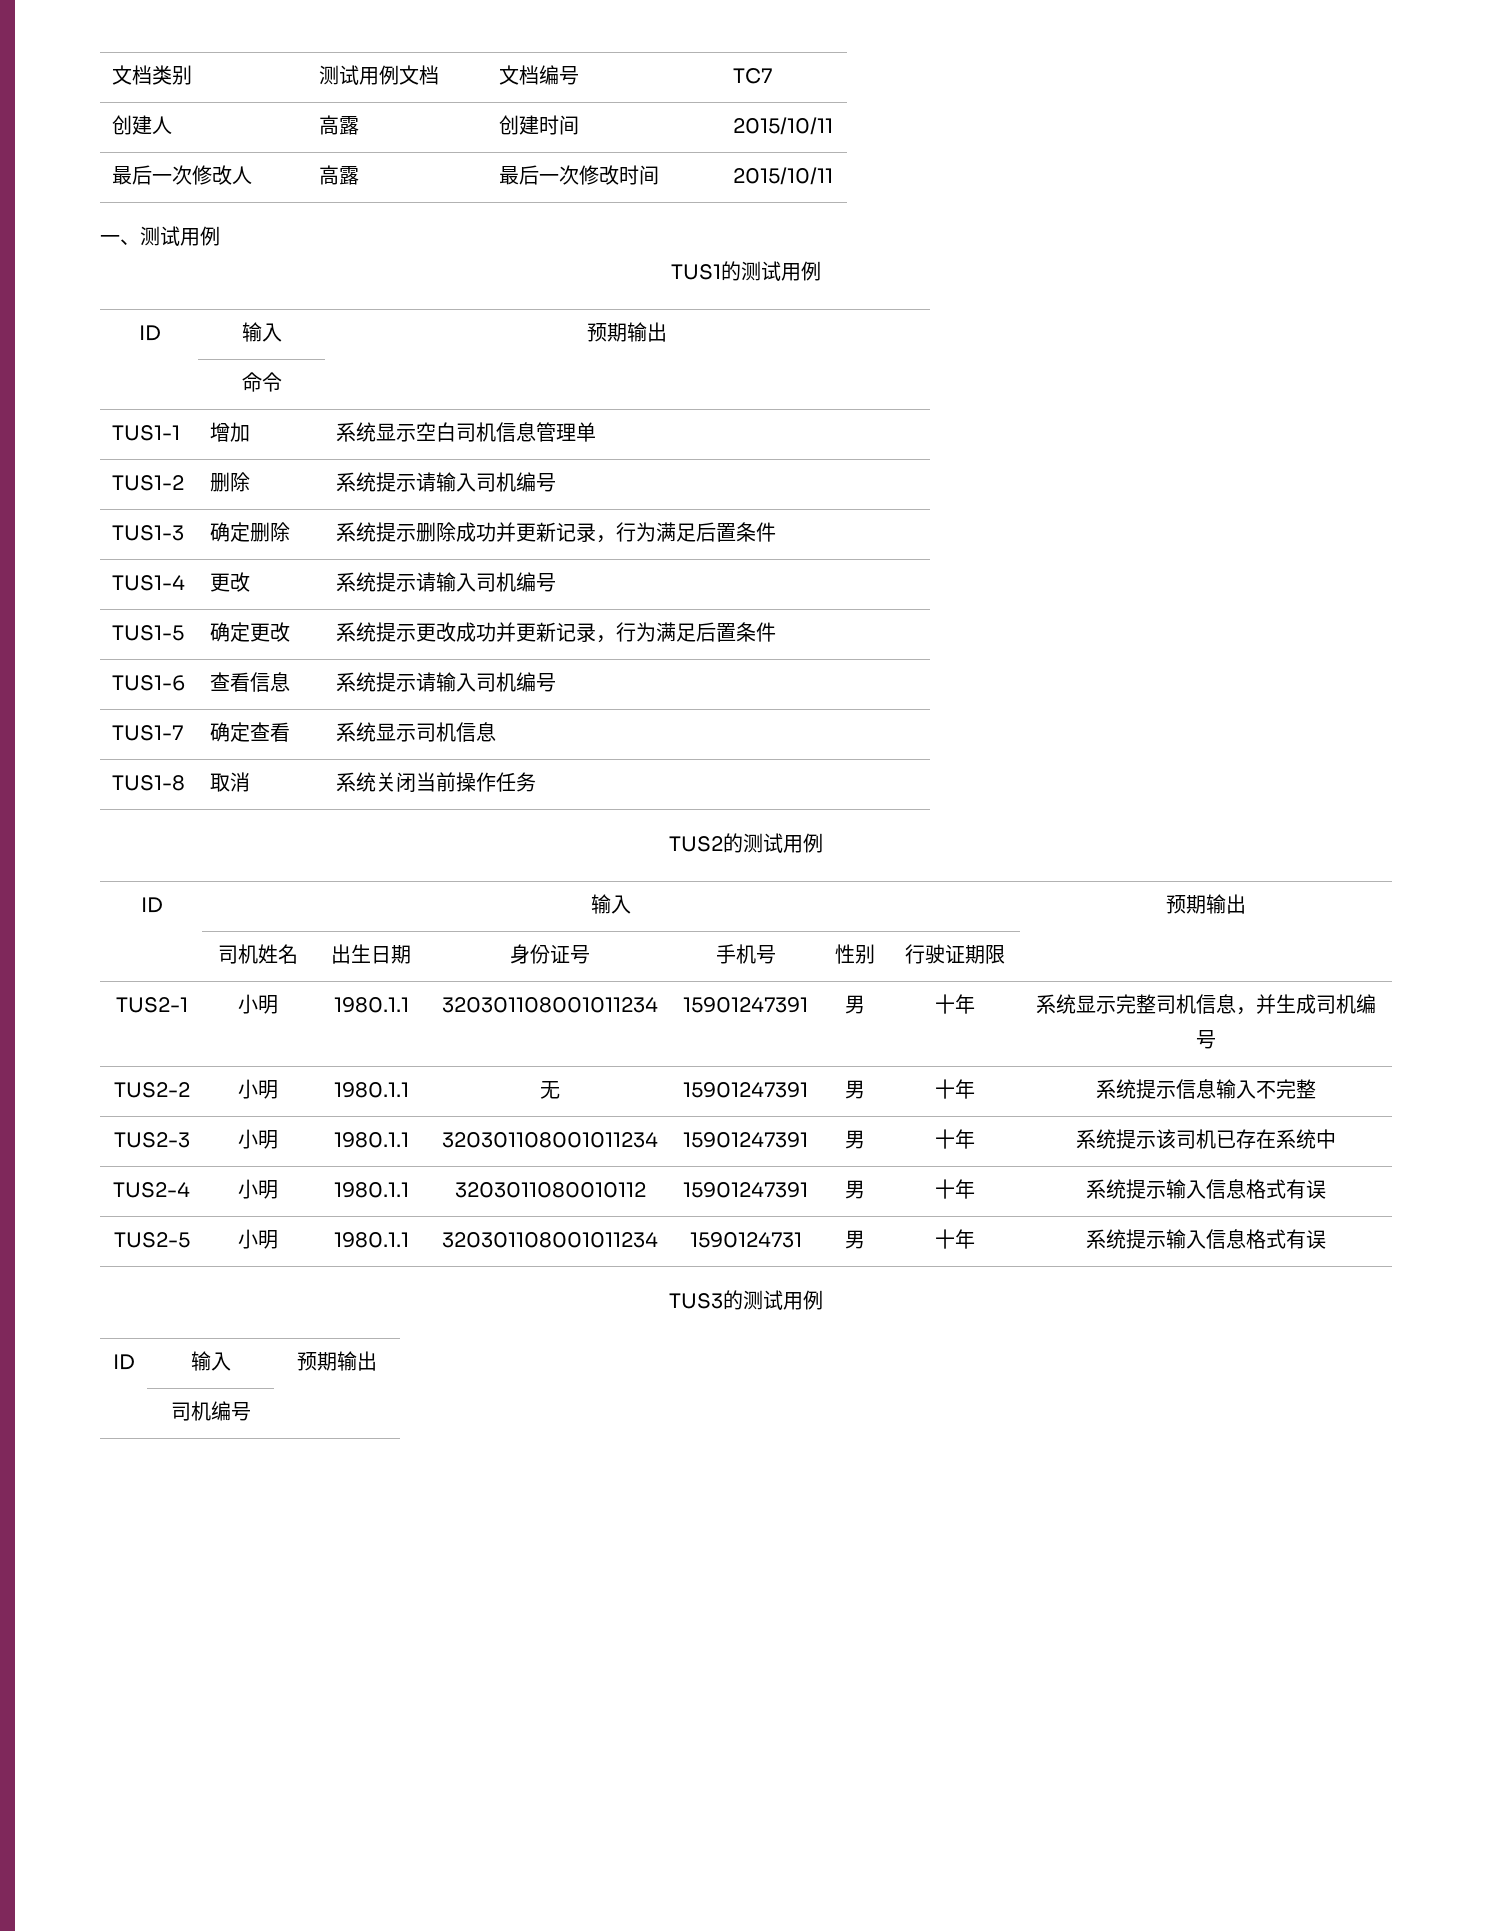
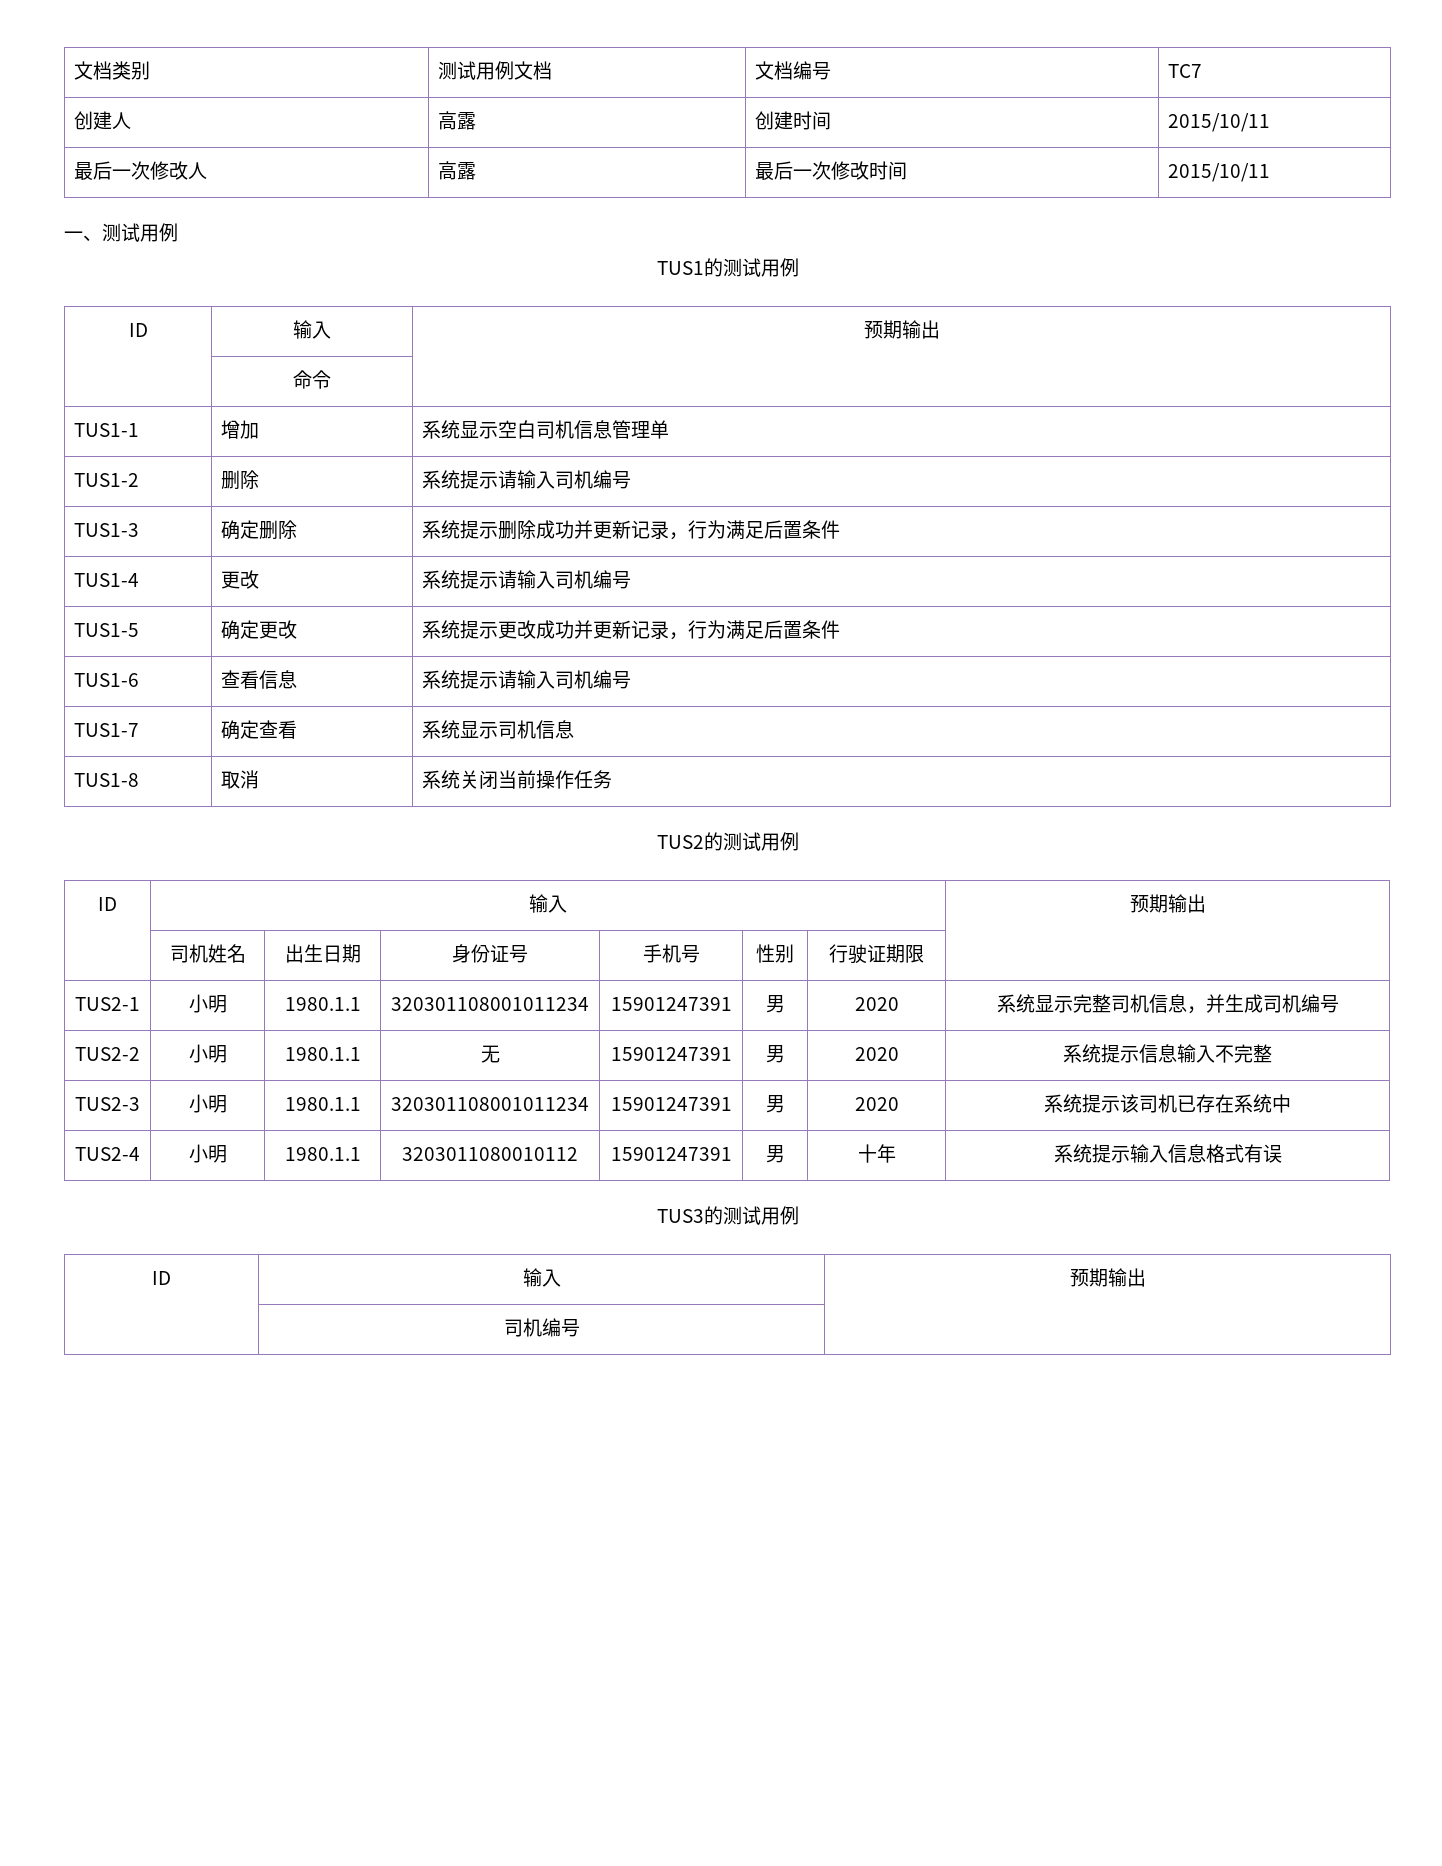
[934,994,975,1014] 十年 -> [854,997,899,1011] 2020
[934,1079,975,1099] 十年 -> [854,1047,899,1061] 2020
[934,1129,975,1149] 十年 -> [854,1097,899,1111] 2020
[113,1232,190,1248] [237,1229,278,1249] [333,1232,409,1248] [442,1232,658,1248] [689,1232,802,1248] [845,1230,865,1249] [934,1229,975,1249] [1085,1229,1326,1249] // TUS2-5 | 小明 | 1980.1.1 | 320301108001011234 | 1590124731 | 男 | 十年 | 系统提示输入信息格式有误 -> (1282, 1153) none

